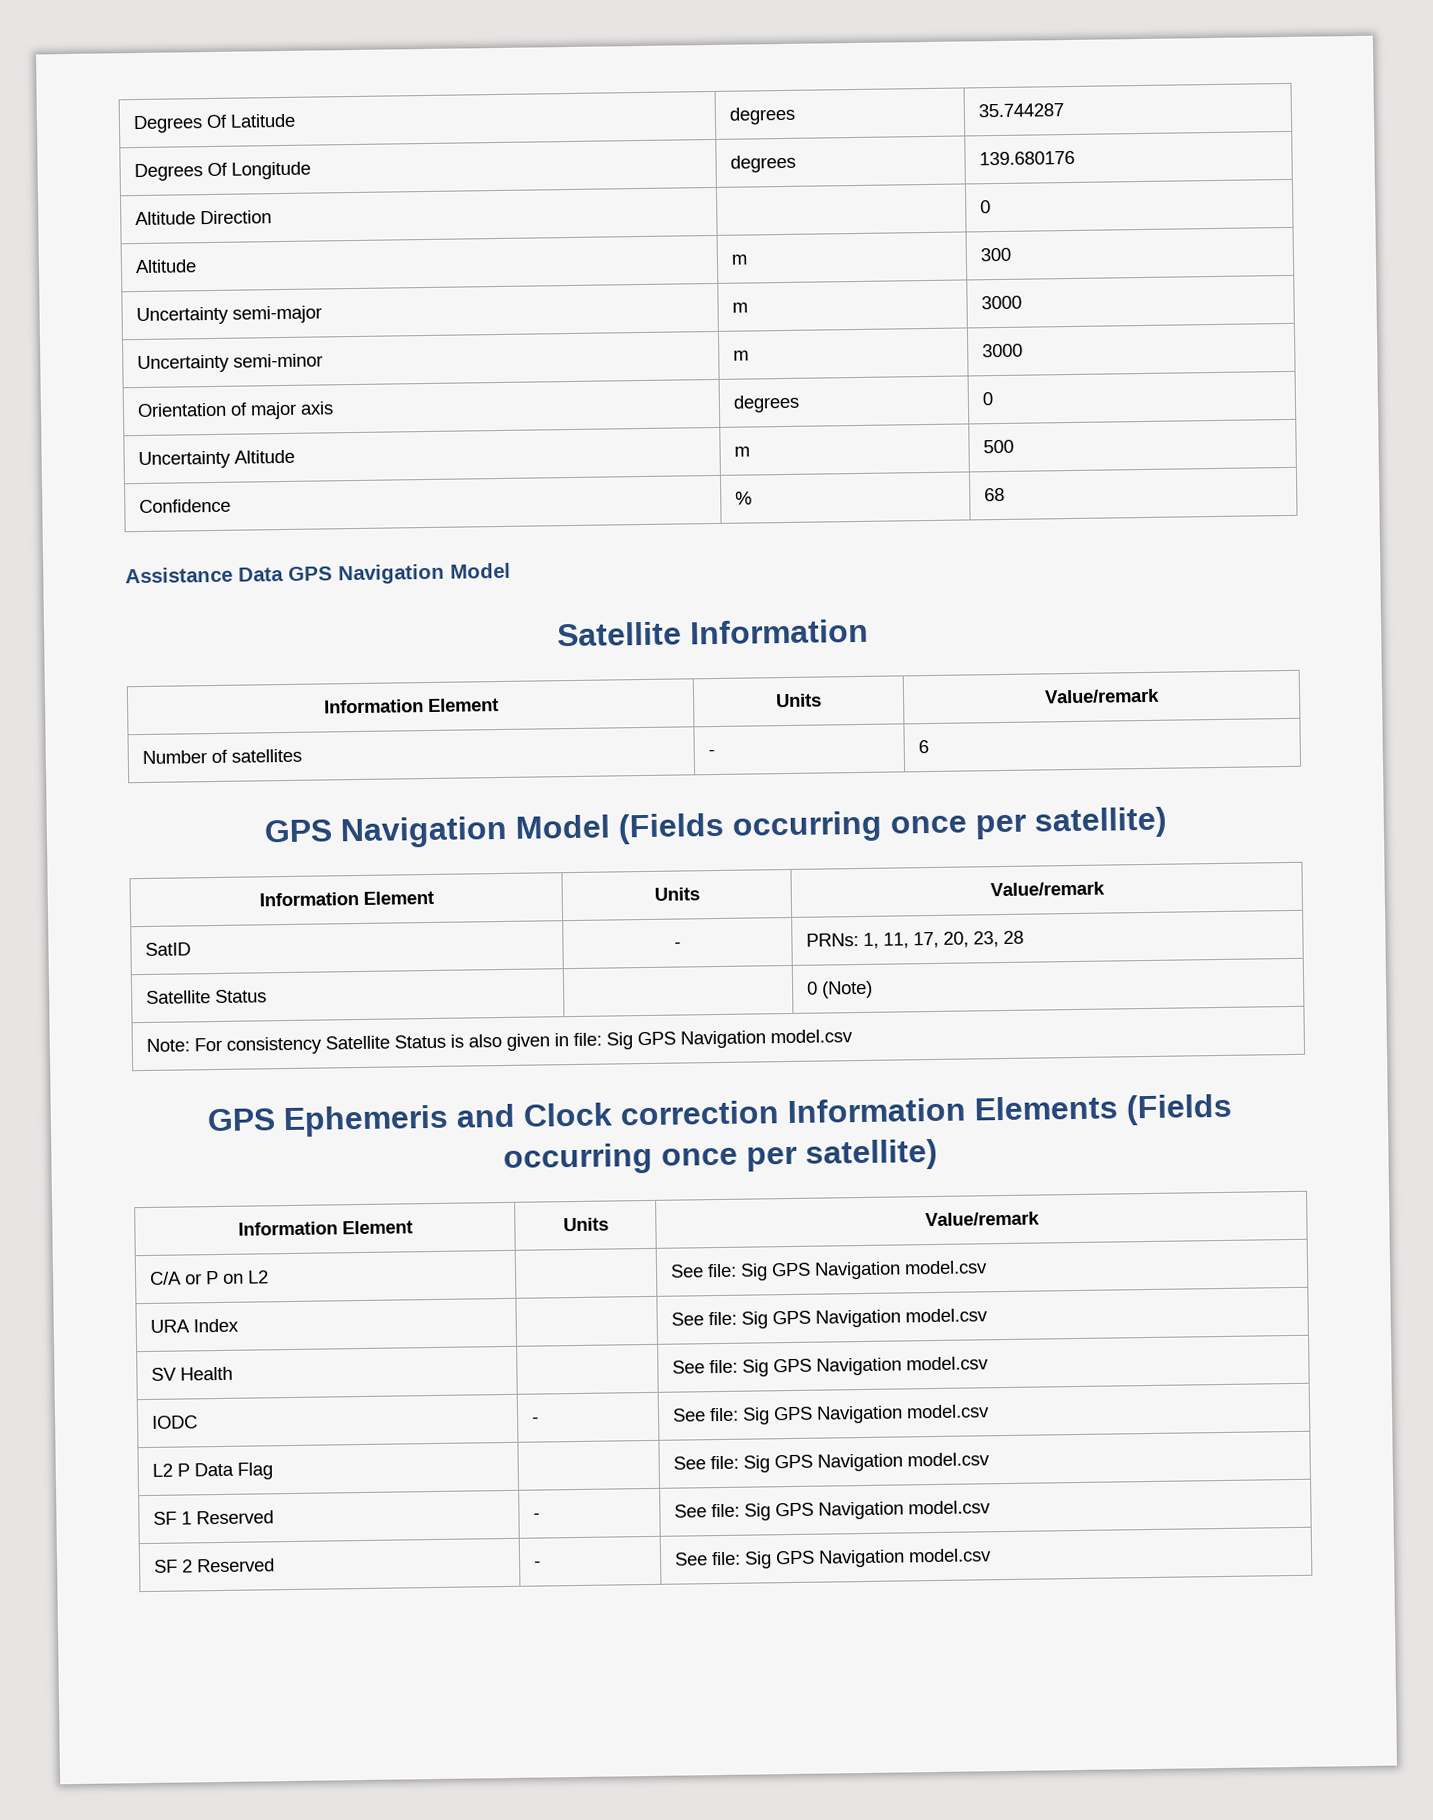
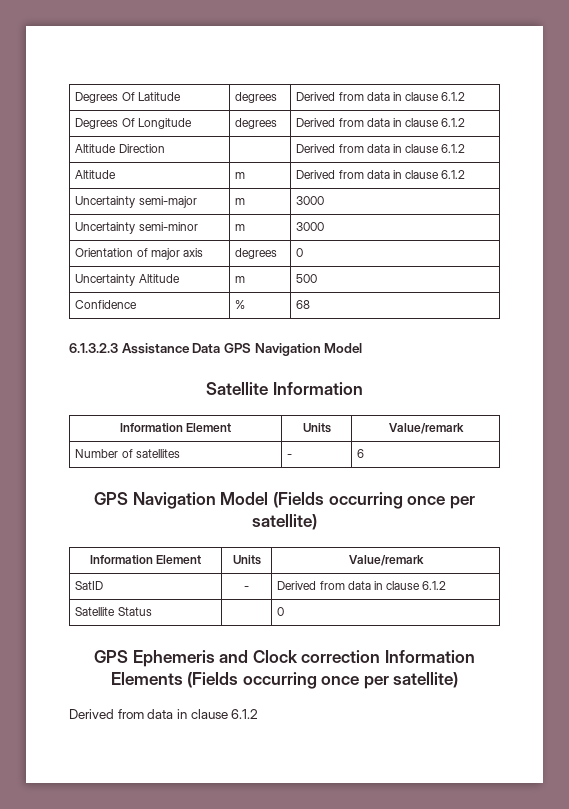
[978,103,1065,118] [134,161,312,182] [730,154,797,173] [979,150,1076,166] [135,210,273,226] [980,200,992,214] [135,259,198,274] [731,254,748,265] [980,247,1012,262] 35.744287 // Degrees Of Longitude | degrees | 139.680176 // Altitude Direction | | 0 // Altitude | m | 300 -> [296,92,466,101] [75,118,192,129] [235,118,278,129] [296,118,466,127] [75,144,165,153] [296,144,466,153] [75,170,117,179] [235,172,246,179] [296,170,466,179] Derived from data in clause 6.1.2 // Degrees Of Longitude | degrees | Derived from data in clause 6.1.2 // Altitude Direction | | Derived from data in clause 6.1.2 // Altitude | m | Derived from data in clause 6.1.2
(1006, 494) none -> [69,343,118,353] 6.1.3.2.3
[806,930,1025,949] [146,989,268,1004] [807,980,874,999] [146,1029,854,1055] PRNs: 1, 11, 17, 20, 23, 28 // Satellite Status | | 0 (Note) // Note: For consistency Satellite Status is also given in file: Sig GPS Navigation model.csv -> [277,581,447,590] [75,607,152,616] [277,607,285,616] Derived from data in clause 6.1.2 // Satellite Status | | 0
[237,1220,413,1236] [562,1217,609,1232] [924,1211,1040,1227] [149,1270,270,1285] [670,1260,989,1281] [150,1318,240,1333] [671,1308,989,1329] [151,1366,234,1381] [672,1356,990,1377] [152,1415,199,1429] [532,1416,540,1424] [672,1404,991,1425] [152,1462,274,1480] [673,1452,991,1473] [153,1510,275,1525] [533,1512,541,1520] [674,1500,992,1521] [154,1558,276,1573] [534,1560,542,1568] [674,1548,993,1569] // Information Element | Units | Value/remark // C/A or P on L2 | | See file: Sig GPS Navigation model.csv // URA Index | | See file: Sig GPS Navigation model.csv // SV Health | | See file: Sig GPS Navigation model.csv // IODC | - | See file: Sig GPS Navigation model.csv // L2 P Data Flag | | See file: Sig GPS Navigation model.csv // SF 1 Reserved | - | See file: Sig GPS Navigation model.csv // SF 2 Reserved | - | See file: Sig GPS Navigation model.csv -> [69,709,259,719] // Derived from data in clause 6.1.2

